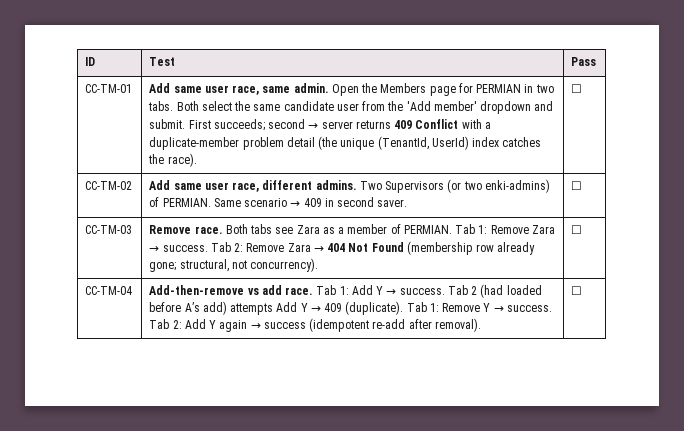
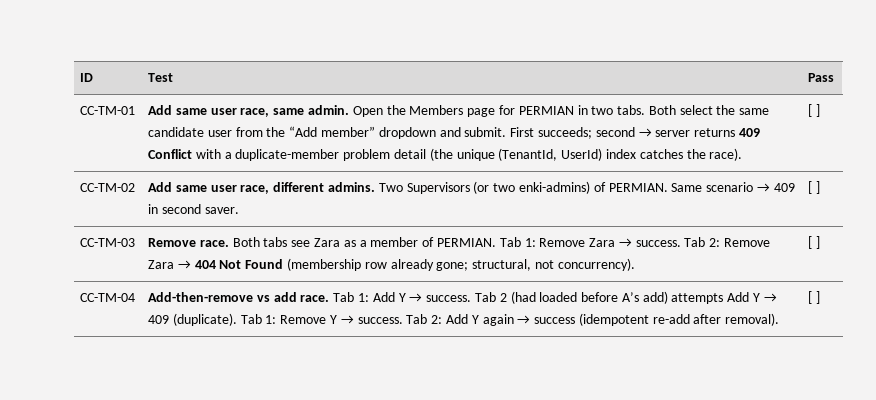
[406,101,477,111] 'Add member' -> [289,126,376,137] “Add member”
[571,84,583,93] ☐ -> [808,104,820,117] [ ]
[571,181,583,190] ☐ -> [808,181,820,194] [ ]
[571,225,583,234] ☐ -> [808,236,820,249] [ ]
[571,286,583,295] ☐ -> [808,291,820,304] [ ]

